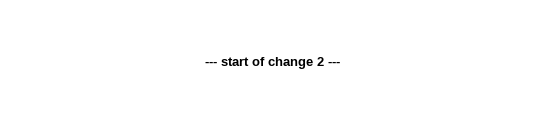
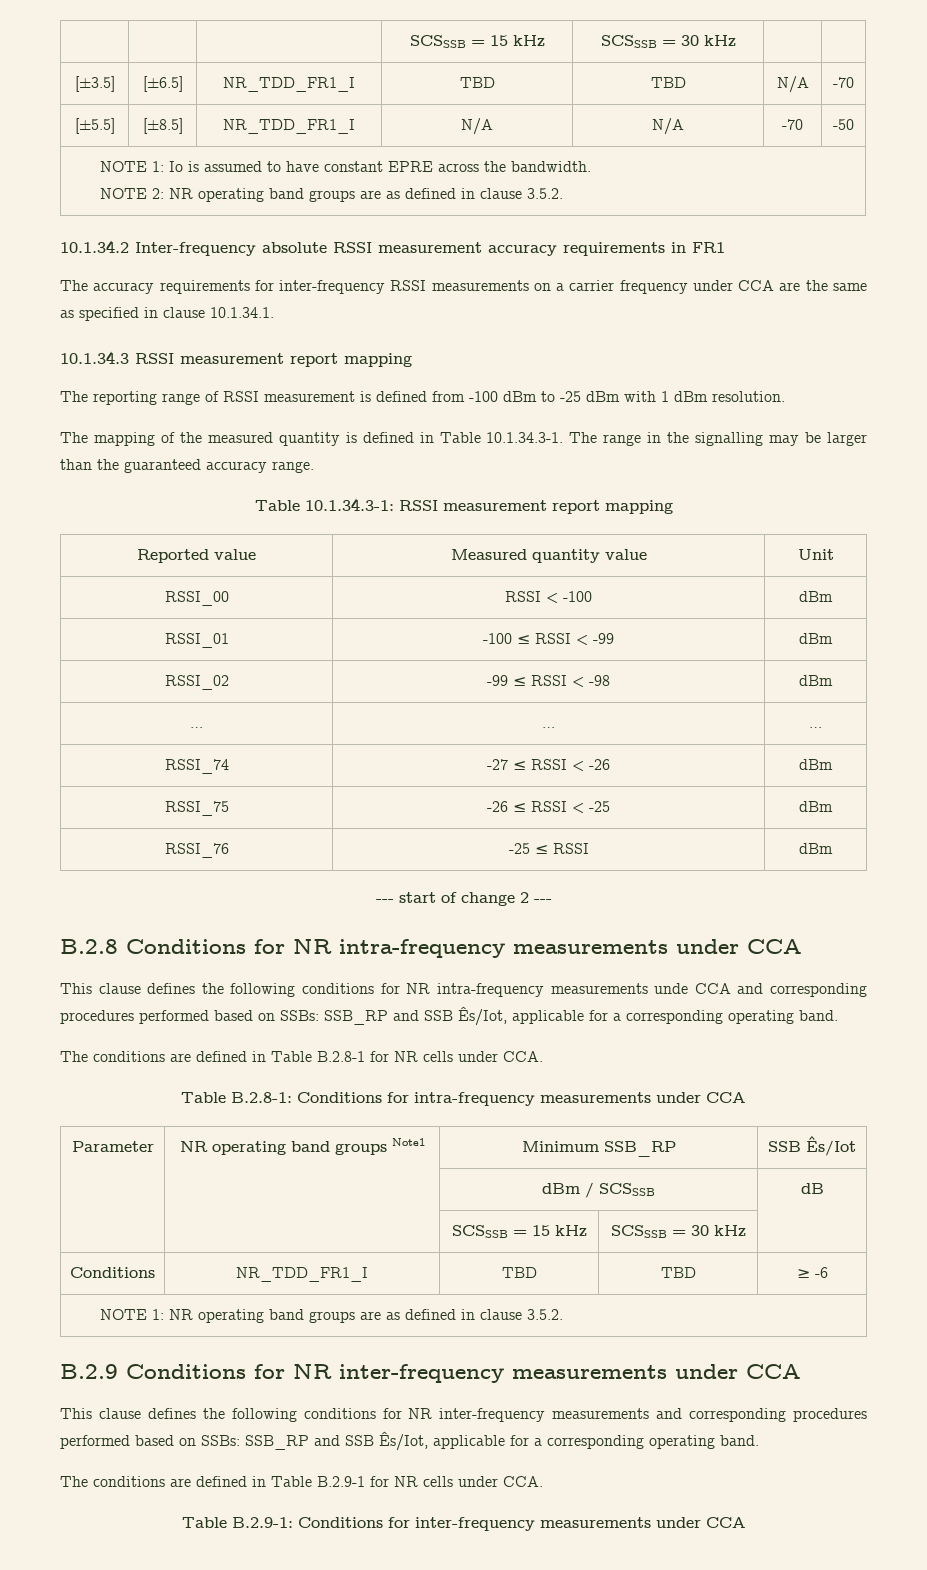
(204, 63) none -> [409,35,545,48] [600,35,736,48] [74,76,115,92] [142,76,183,92] [223,77,355,92] [459,77,495,88] [650,77,686,88] [776,76,809,93] [833,77,854,88] [74,118,115,134] [142,118,183,134] [223,119,355,134] [461,118,493,135] [652,118,684,135] [782,119,803,130] [833,119,854,130] [99,161,591,172] [99,188,563,202] [60,240,725,256] [60,280,867,294] [60,307,274,321] [60,351,412,367] [60,391,785,405] [60,432,868,446] [60,459,314,473] [254,498,673,514] [137,549,256,563] [450,549,647,563] [797,549,834,560] [164,591,229,606] [505,591,592,603] [799,591,833,602] [164,633,229,648] [483,633,615,645] [799,633,833,644] [164,675,229,690] [487,675,611,687] [799,675,833,686] [190,727,203,728] [542,727,555,728] [809,727,822,728] [164,759,229,774] [487,759,611,771] [799,759,833,770] [164,801,229,816] [487,801,611,813] [799,801,833,812] [164,843,229,858] [508,843,589,854] [799,843,833,854] | | | SCSSSB = 15 kHz | SCSSSB = 30 kHz | | // [±3.5] | [±6.5] | NR_TDD_FR1_I | TBD | TBD | N/A | -70 // [±5.5] | [±8.5] | NR_TDD_FR1_I | N/A | N/A | -70 | -50 // NOTE 1: Io is assumed to have constant EPRE across the bandwidth. // NOTE 2: NR operating band groups are as defined in clause 3.5.2. // 10.1.34.2 Inter-frequency absolute RSSI measurement accuracy requirements in FR1 // The accuracy requirements for inter-frequency RSSI measurements on a carrier frequency under CCA are the same as specified in clause 10.1.34.1. // 10.1.34.3 RSSI measurement report mapping // The reporting range of RSSI measurement is defined from -100 dBm to -25 dBm with 1 dBm resolution. // The mapping of the measured quantity is defined in Table 10.1.34.3-1. The range in the signalling may be larger than the guaranteed accuracy range. // Table 10.1.34.3-1: RSSI measurement report mapping // Reported value | Measured quantity value | Unit // RSSI_00 | RSSI < -100 | dBm // RSSI_01 | -100 ≤ RSSI < -99 | dBm // RSSI_02 | -99 ≤ RSSI < -98 | dBm // … | … | … // RSSI_74 | -27 ≤ RSSI < -26 | dBm // RSSI_75 | -26 ≤ RSSI < -25 | dBm // RSSI_76 | -25 ≤ RSSI | dBm //
(340, 63) none -> [60,939,802,958] [60,983,868,997] [60,1006,838,1026] [60,1051,543,1062] [181,1092,746,1106] [71,1141,154,1152] [179,1138,425,1155] [521,1141,676,1157] [768,1136,856,1156] [542,1182,656,1198] [800,1183,824,1194] [451,1225,587,1238] [610,1225,746,1238] [70,1267,155,1278] [236,1267,368,1282] [501,1267,537,1278] [660,1267,696,1278] [796,1267,828,1278] [99,1309,563,1323] [60,1364,801,1383] [60,1408,867,1422] [60,1431,759,1451] [60,1476,543,1487] [181,1517,746,1531] // B.2.8 Conditions for NR intra-frequency measurements under CCA // This clause defines the following conditions for NR intra-frequency measurements unde CCA and corresponding procedures performed based on SSBs: SSB_RP and SSB Ês/Iot, applicable for a corresponding operating band. // The conditions are defined in Table B.2.8-1 for NR cells under CCA. // Table B.2.8-1: Conditions for intra-frequency measurements under CCA // Parameter | NR operating band groups Note1 | Minimum SSB_RP | SSB Ês/Iot // | | dBm / SCSSSB | dB // | | SCSSSB = 15 kHz | SCSSSB = 30 kHz | // Conditions | NR_TDD_FR1_I | TBD | TBD | ≥ -6 // NOTE 1: NR operating band groups are as defined in clause 3.5.2. // B.2.9 Conditions for NR inter-frequency measurements under CCA // This clause defines the following conditions for NR inter-frequency measurements and corresponding procedures performed based on SSBs: SSB_RP and SSB Ês/Iot, applicable for a corresponding operating band. // The conditions are defined in Table B.2.9-1 for NR cells under CCA. // Table B.2.9-1: Conditions for inter-frequency measurements under CCA

